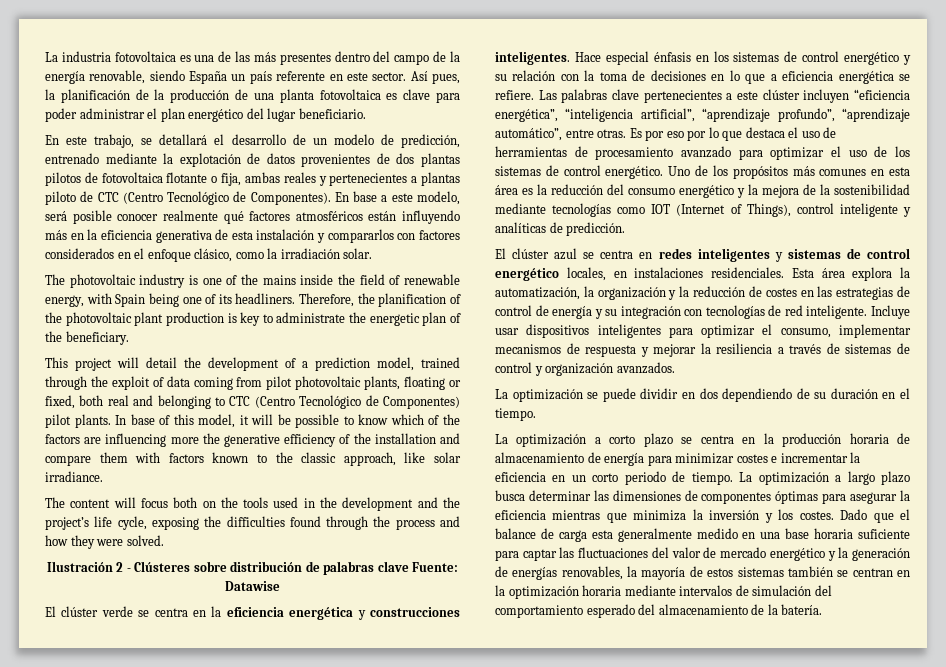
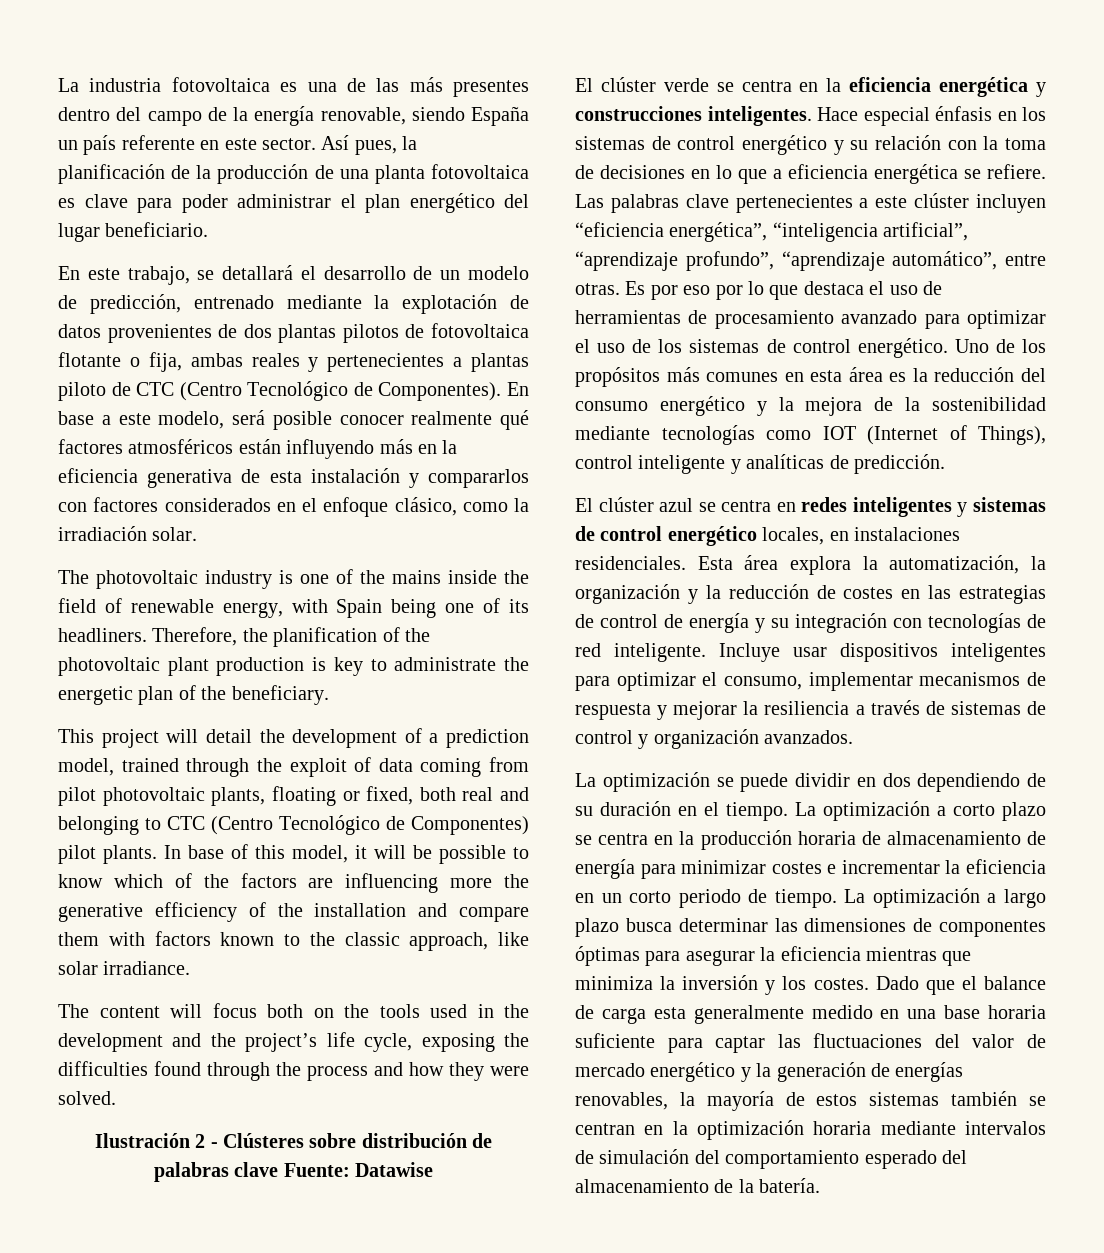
(536, 414) // -> (788, 811) none

